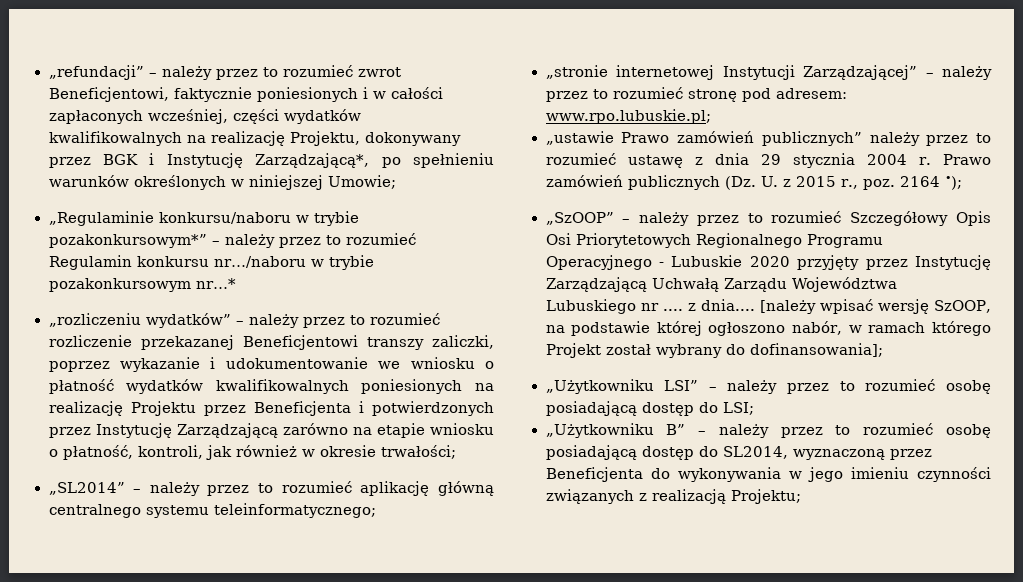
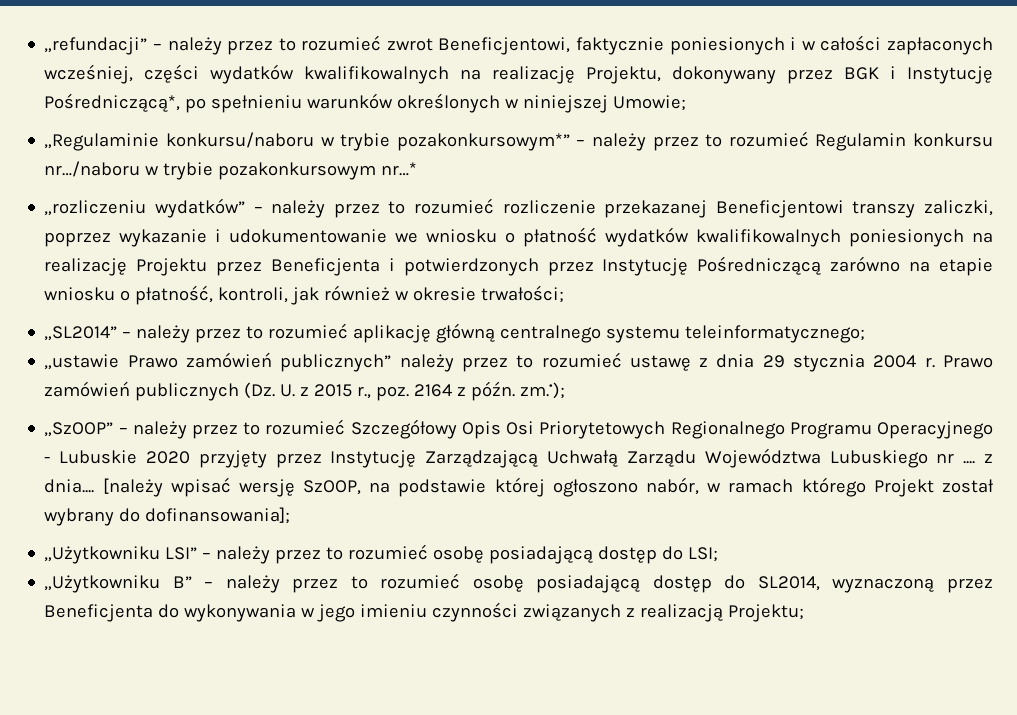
[255,153,370,168] Zarządzającą*, -> [44,93,181,112] Pośredniczącą*,
[176,423,278,438] Zarządzającą -> [697,256,822,275] Pośredniczącą
[545,65,992,80] [545,87,847,102] [545,109,712,124] // „stronie internetowej Instytucji Zarządzającej” – należy przez to rozumieć stronę pod adresem: www.rpo.lubuskie.pl; -> (866, 334) none
[945,176,963,190] •); -> [457,381,566,401] z późn. zm.•);

